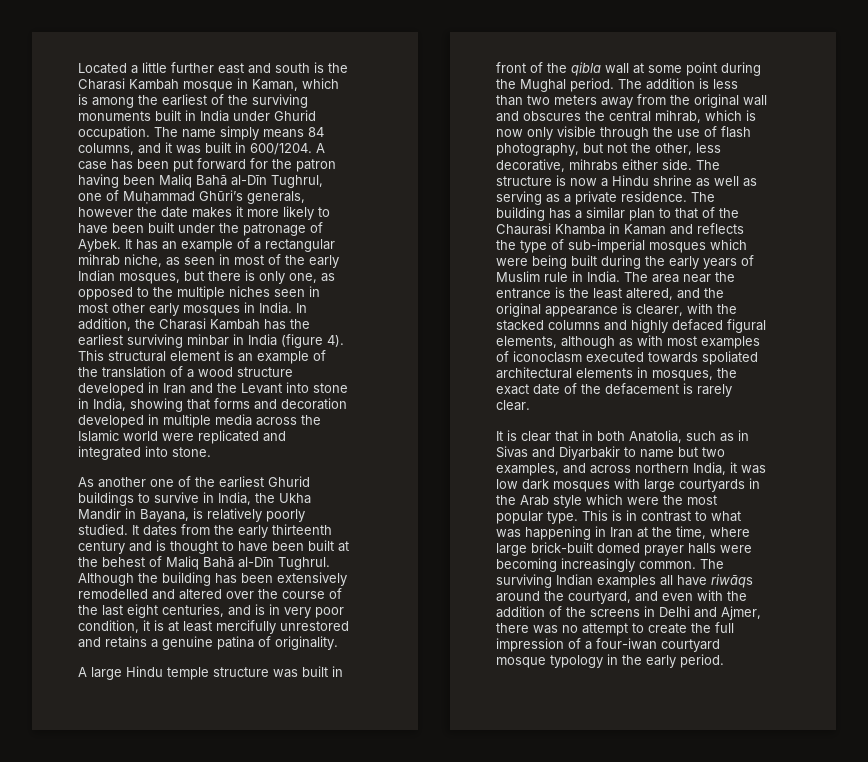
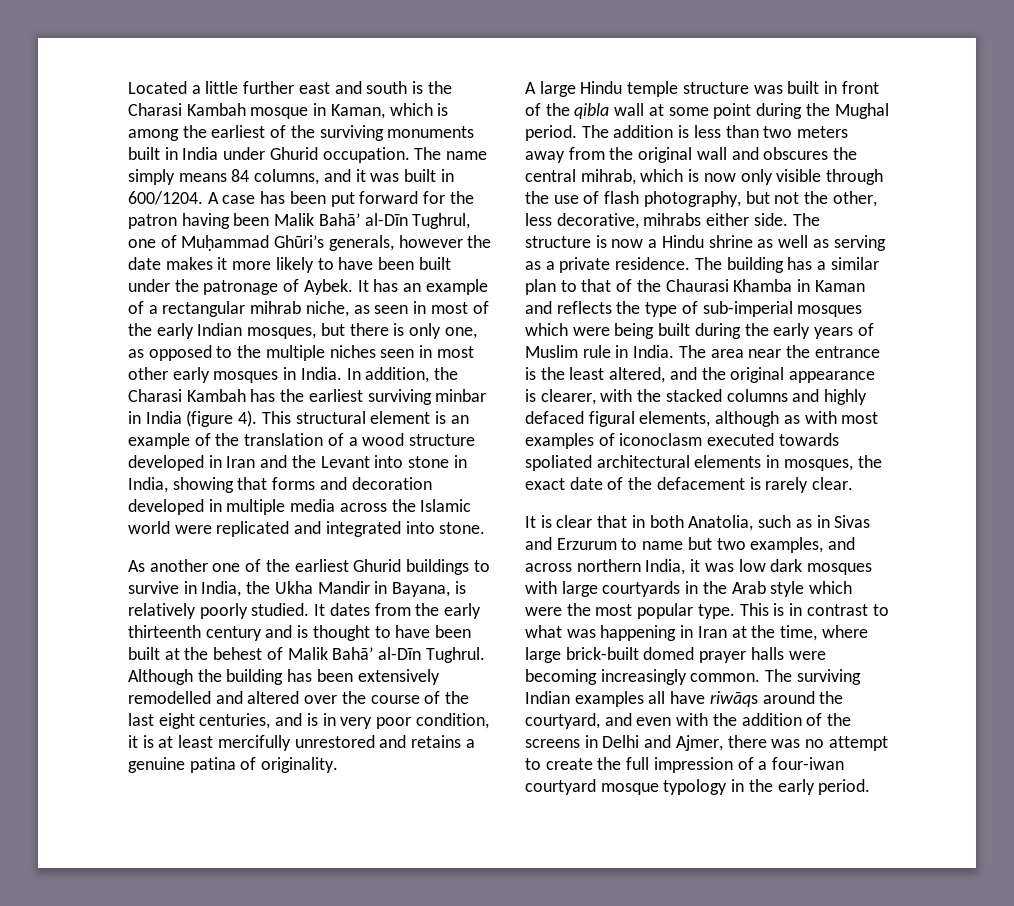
[159,174,227,188] Maliq Bahā -> [274,213,360,226] Malik Bahā’
[166,556,234,570] Maliq Bahā -> [287,647,374,660] Malik Bahā’
[559,446,620,460] Diyarbakir -> [556,538,617,550] Erzurum

